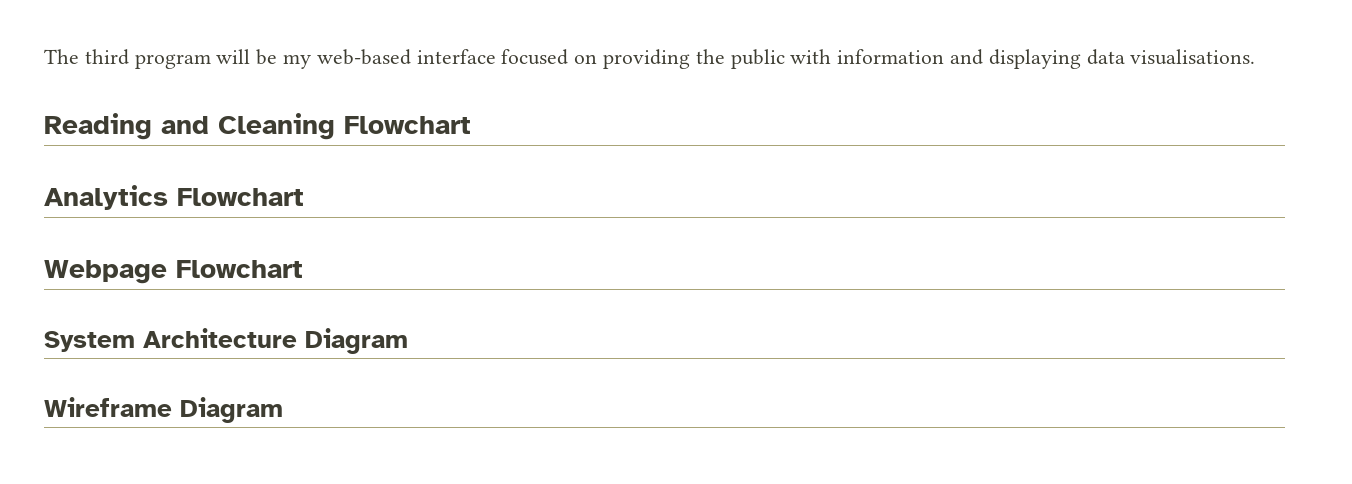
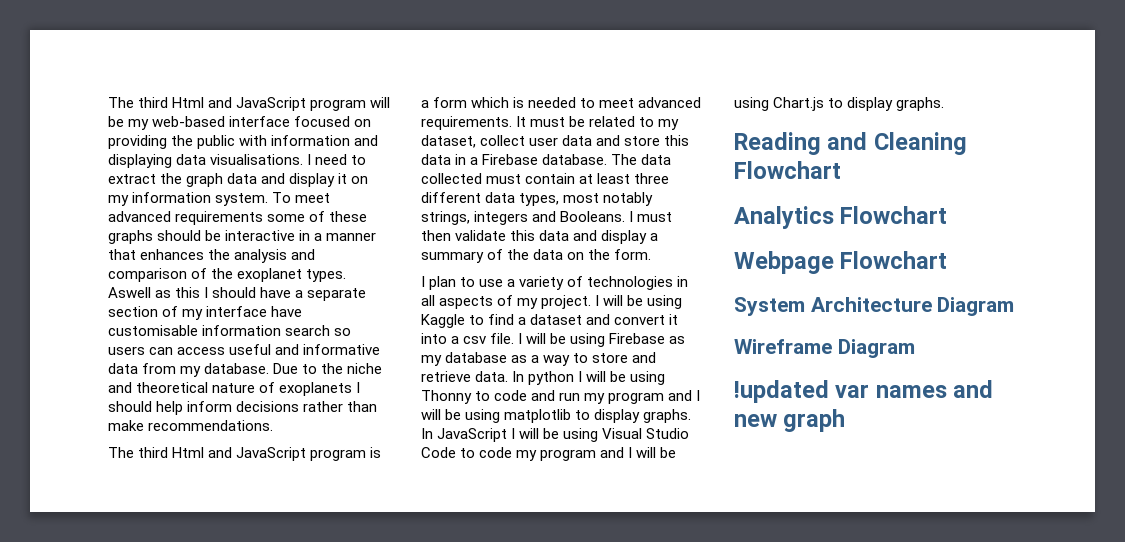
[44,49,129,65] The third -> [108,97,307,111] The third Html and JavaScript
(1256, 57) none -> [307,154,367,165] [108,173,369,187] [108,192,331,206] [108,211,368,225] [108,230,377,244] [108,249,316,263] [108,268,347,282] [108,287,367,301] [108,306,303,320] [108,325,352,336] [108,344,381,355] [108,363,383,377] [108,382,361,396] [108,401,378,415] [108,420,274,431] [108,447,382,461] [421,97,702,108] [421,116,680,130] [421,135,690,148] [421,154,672,165] [421,173,670,184] [421,192,654,206] [421,211,673,225] [421,230,659,244] [421,249,652,263] [421,276,689,290] [421,295,683,309] [421,314,679,328] [421,333,686,347] [421,352,657,366] [421,371,666,385] [421,390,701,404] [421,409,692,423] [421,428,690,442] [421,447,677,461] [734,97,945,111] I need to extract the graph data and display it on my information system. To meet advanced requirements some of these graphs should be interactive in a manner that enhances the analysis and comparison of the exoplanet types. Aswell as this I should have a separate section of my interface have customisable information search so users can access useful and informative data from my database. Due to the niche and theoretical nature of exoplanets I should help inform decisions rather than make recommendations. // The third Html and JavaScript program is a form which is needed to meet advanced requirements. It must be related to my dataset, collect user data and store this data in a Firebase database. The data collected must contain at least three different data types, most notably strings, integers and Booleans. I must then validate this data and display a summary of the data on the form. // I plan to use a variety of technologies in all aspects of my project. I will be using Kaggle to find a dataset and convert it into a csv file. I will be using Firebase as my database as a way to store and retrieve data. In python I will be using Thonny to code and run my program and I will be using matplotlib to display graphs. In JavaScript I will be using Visual Studio Code to code my program and I will be using Chart.js to display graphs.
(283, 410) none -> [734,380,994,403] [734,409,846,432] // !updated var names and new graph

